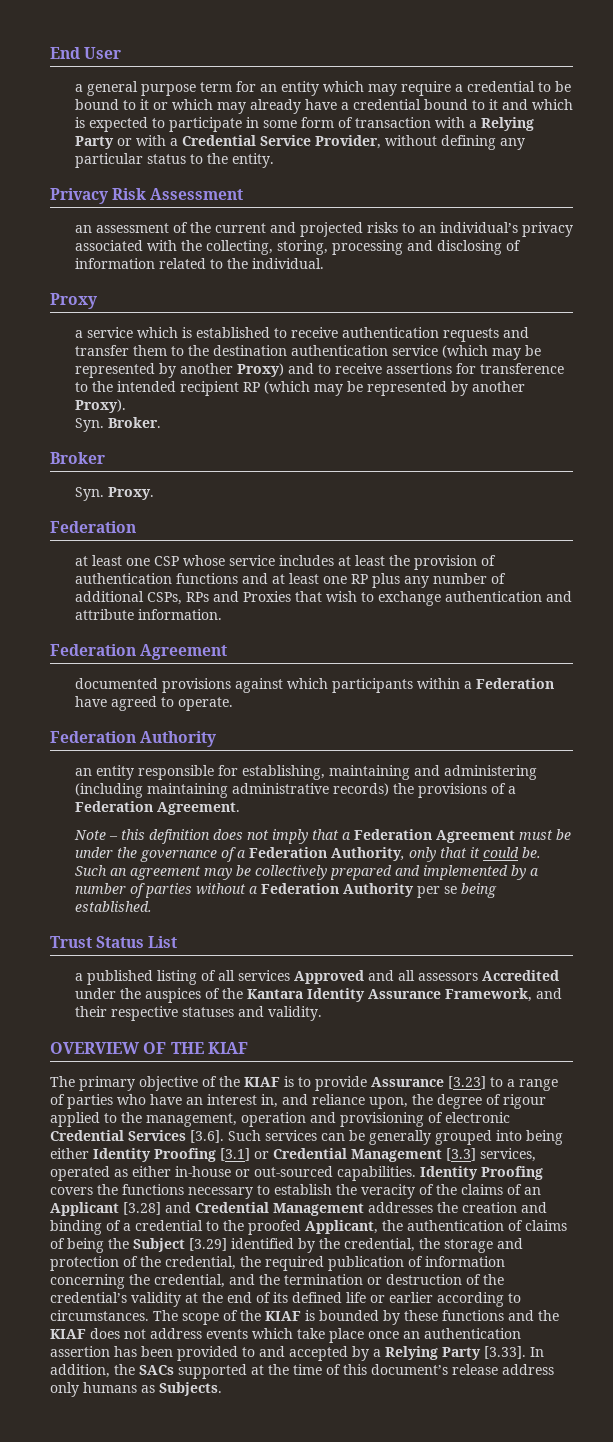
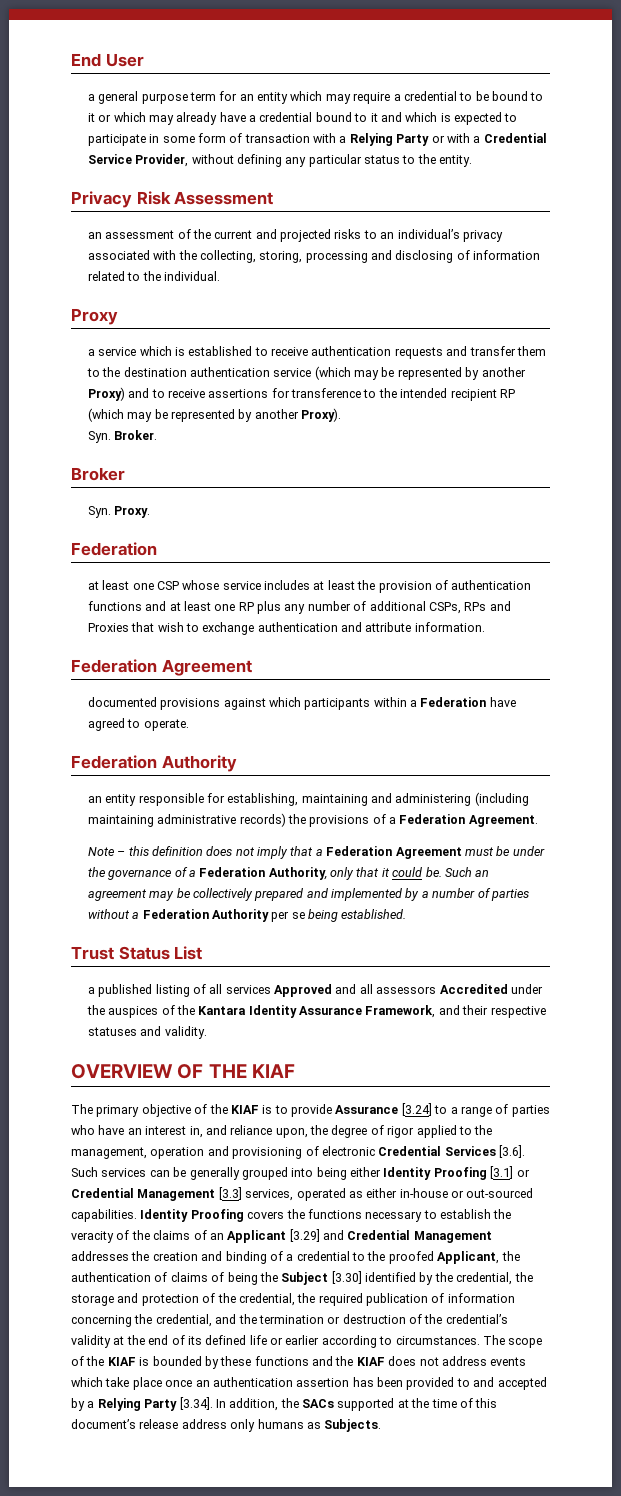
[448,1076,486,1089] [3.23] -> [401,1103,432,1116] [3.24]
[503,1094,546,1109] rigour -> [387,1126,415,1138] rigor
[123,1202,161,1215] [3.28] -> [289,1229,320,1242] [3.29]
[189,1238,227,1251] [3.29] -> [331,1271,362,1284] [3.30]
[484,1346,526,1359] [3.33]. -> [179,1397,213,1410] [3.34].

